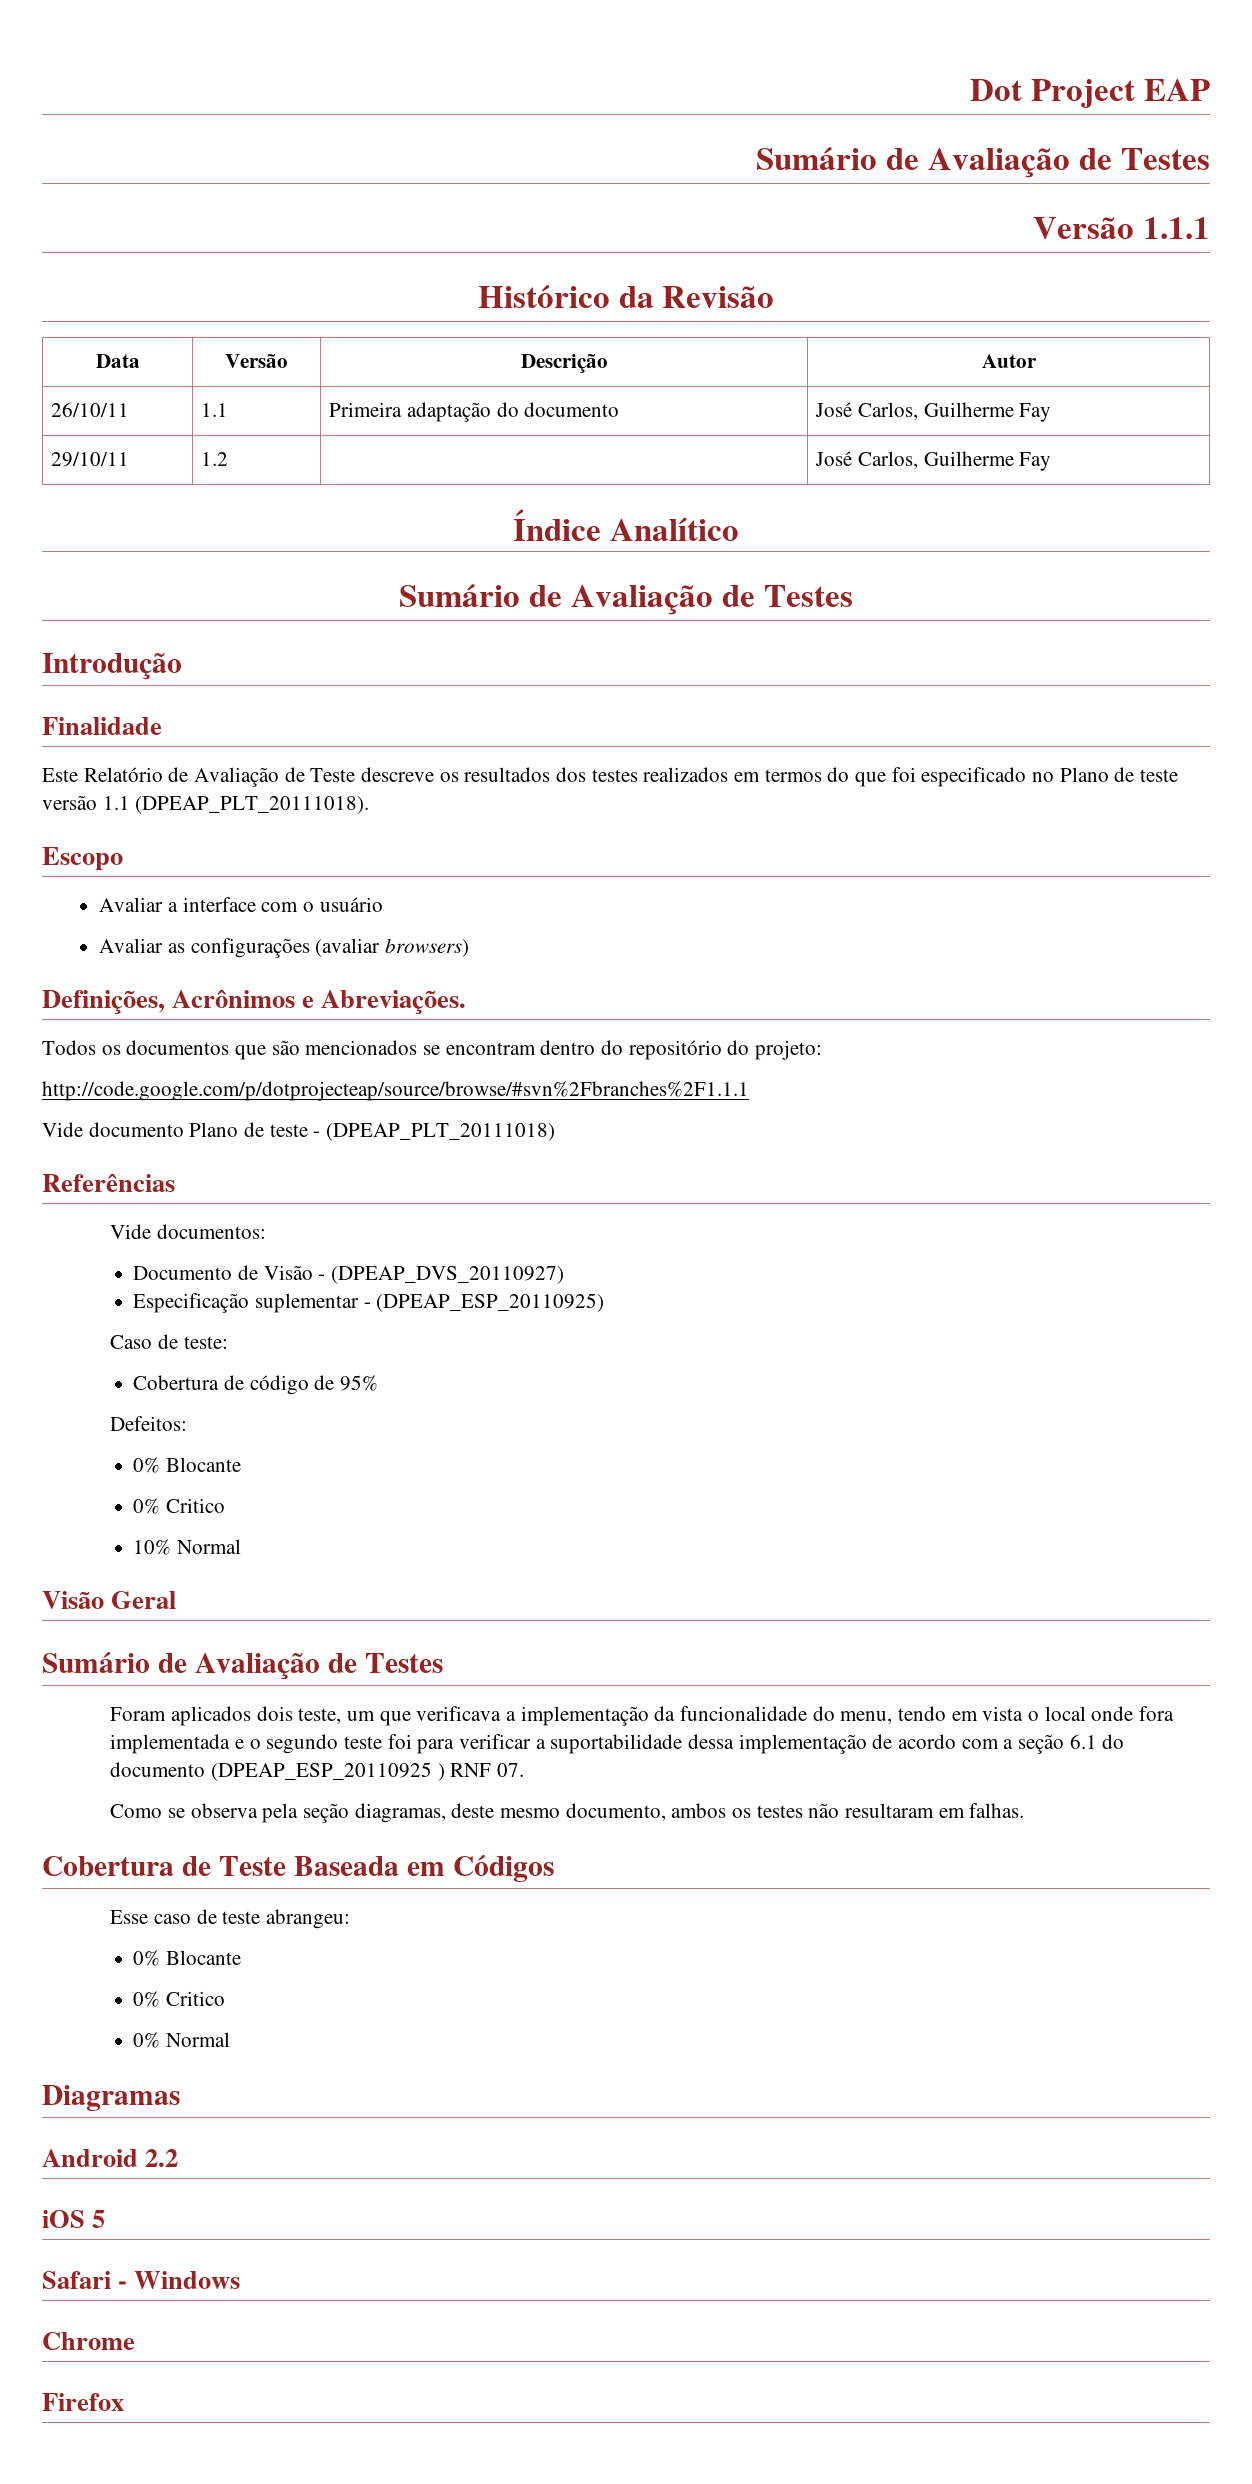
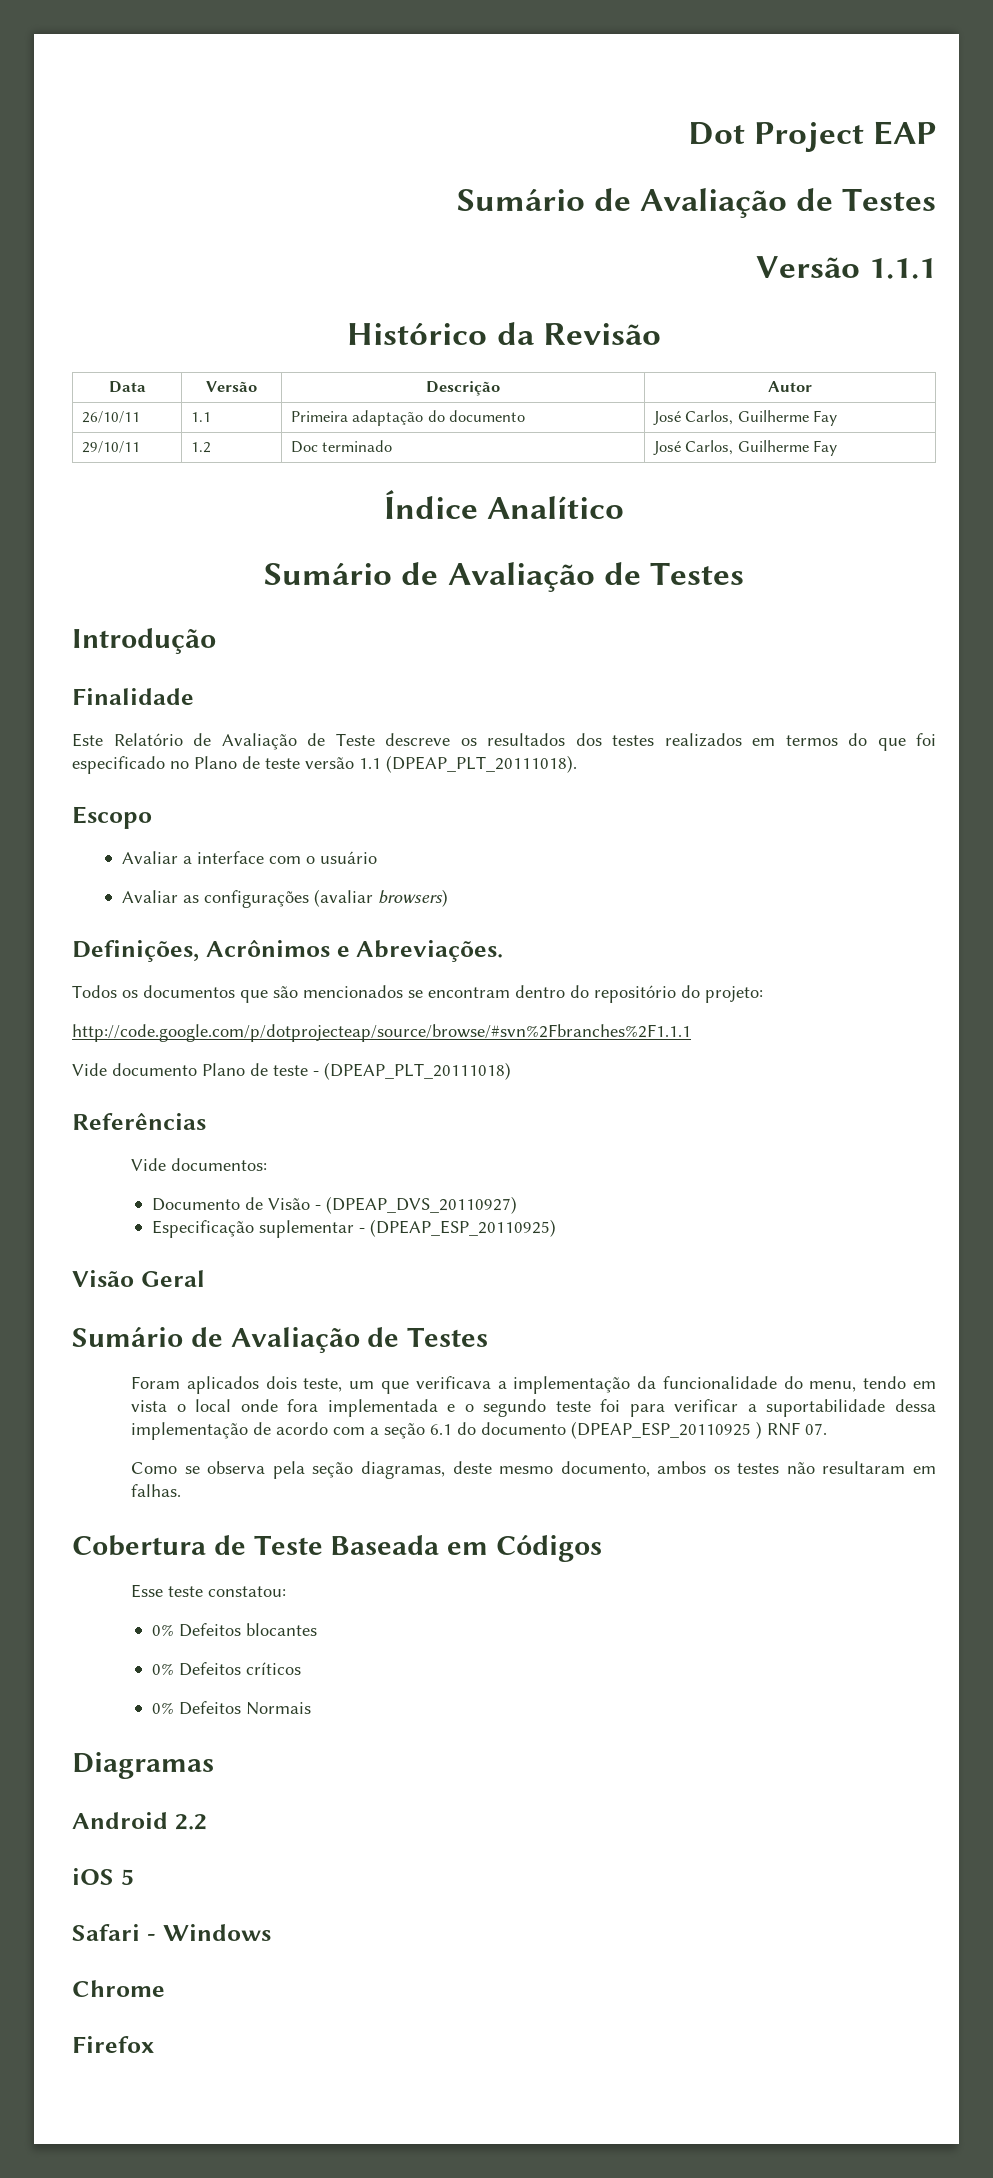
(229, 459) none -> [290,440,393,453] Doc terminado
[110,1334,228,1349] [133,1375,379,1395] [110,1416,188,1431] [133,1457,242,1473] [133,1498,226,1514] [133,1539,242,1555] // Caso de teste: // Cobertura de código de 95% // Defeitos: // 0% Blocante // 0% Critico // 10% Normal -> (556, 1228) none
[154,1909,351,1929] [133,1950,242,1966] [133,1991,226,2007] [133,2032,231,2048] caso de teste abrangeu: // 0% Blocante // 0% Critico // 0% Normal -> [168,1586,287,1597] [151,1623,317,1637] [151,1662,301,1676] [151,1701,311,1715] teste constatou: // 0% Defeitos blocantes // 0% Defeitos críticos // 0% Defeitos Normais

